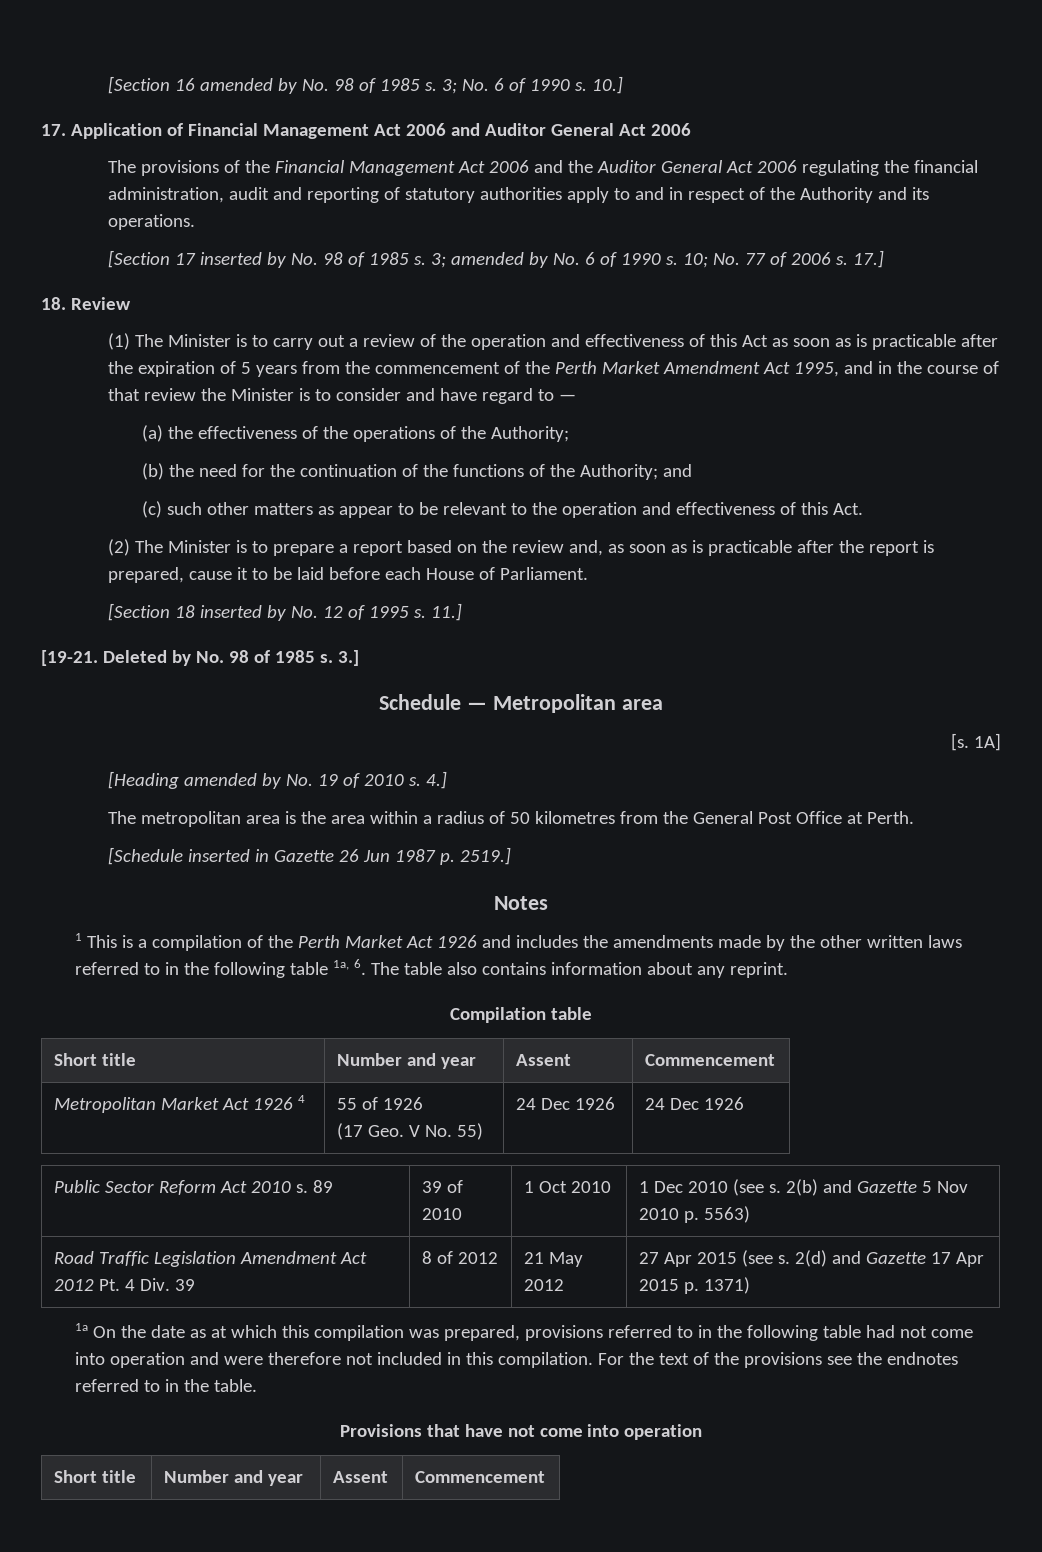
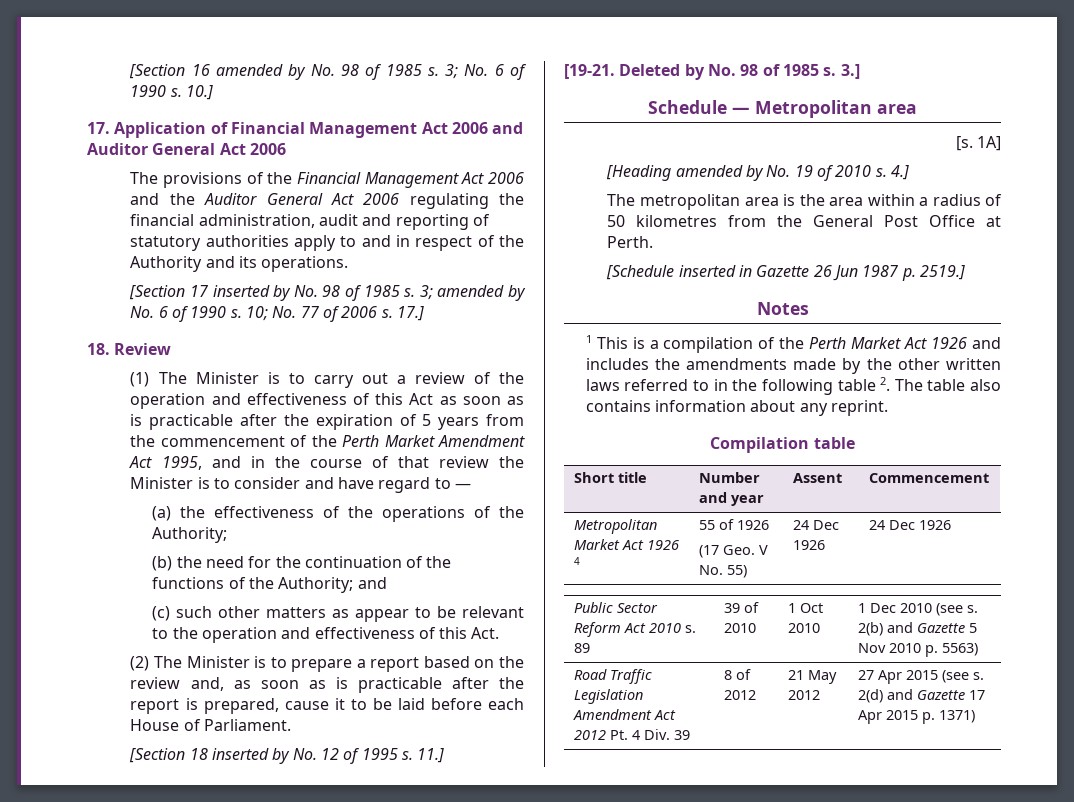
[332,959,366,975] 1a, 6. -> [880,377,891,391] 2.
[74,1323,973,1341] [74,1352,958,1368] [74,1379,257,1392] [339,1424,703,1440] [53,1470,136,1483] [163,1470,303,1486] [332,1471,388,1483] [414,1471,545,1483] // 1a On the date as at which this compilation was prepared, provisions referred to in the following table had not come into operation and were therefore not included in this compilation. For the text of the provisions see the endnotes referred to in the table. // Provisions that have not come into operation // Short title | Number and year | Assent | Commencement -> (975, 716) none

